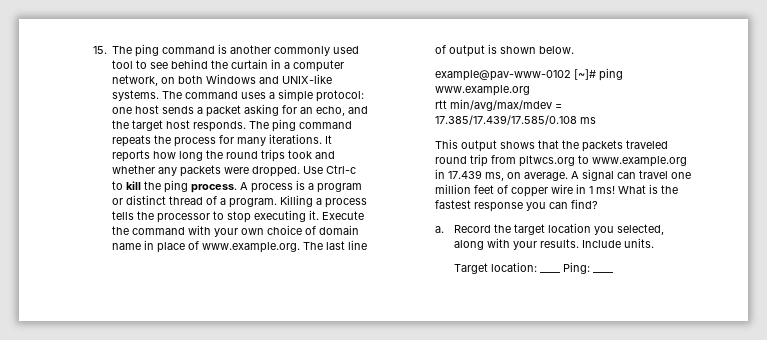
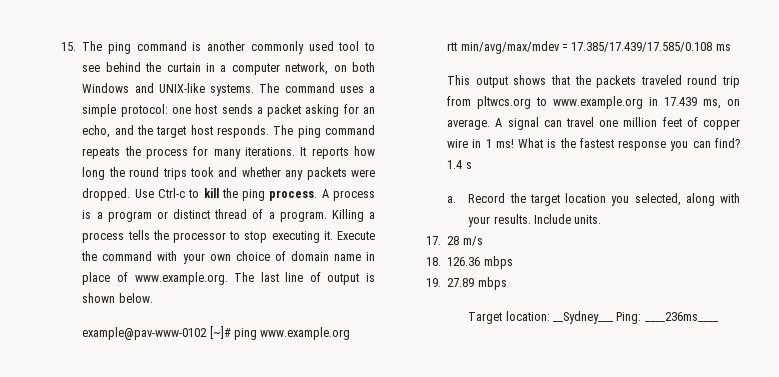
(598, 204) none -> [447,160,472,169] 1.4 s
(654, 243) none -> [426,236,483,246] [426,256,513,269] [426,277,507,290] // 17. 28 m/s // 18. 126.36 mbps // 19. 27.89 mbps
[539,262,614,274] ____ Ping: ____ -> [553,311,718,324] __Sydney___ Ping: ____236ms____

